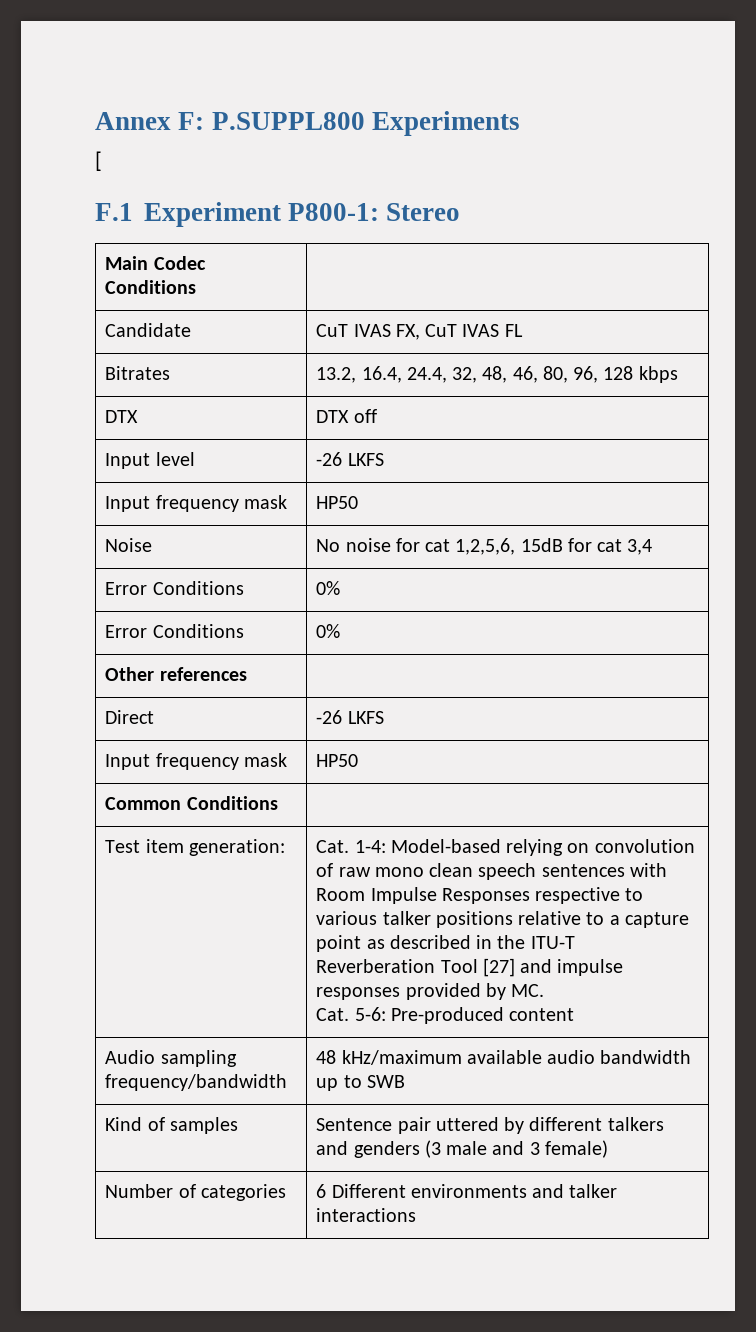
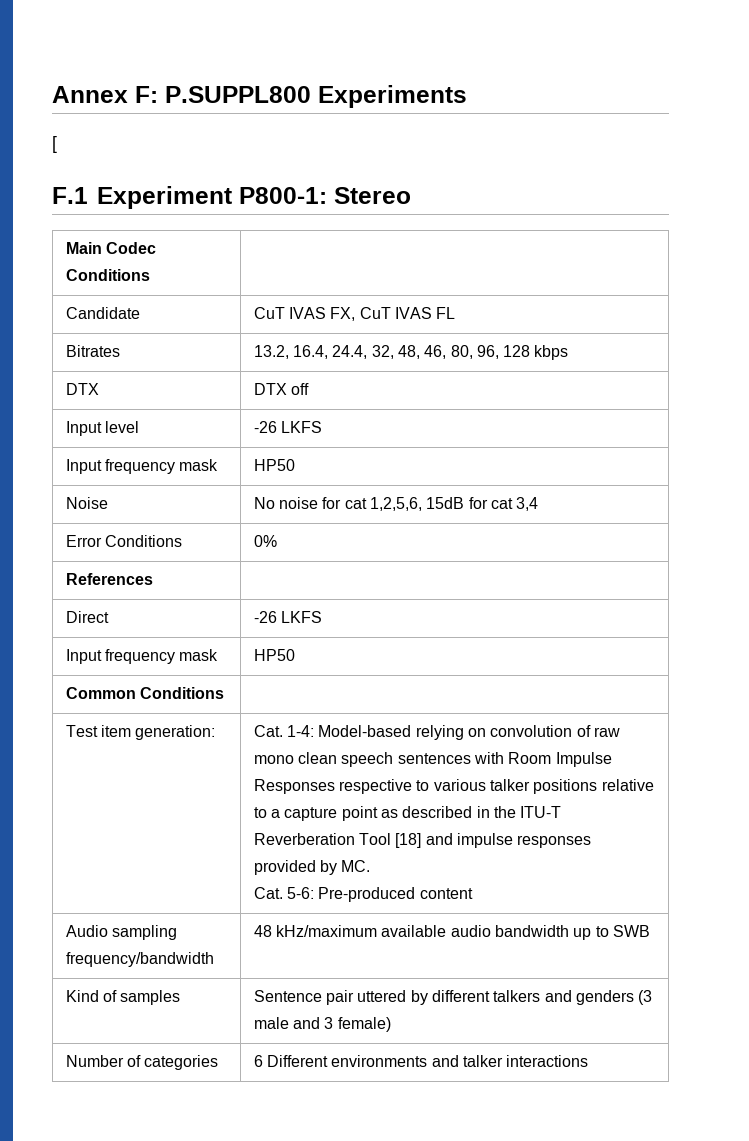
[105,624,244,638] [316,624,341,638] [105,667,247,681] Error Conditions | 0% // Other references -> [65,573,153,585] References
[482,958,515,977] [27] -> [395,833,422,848] [18]

